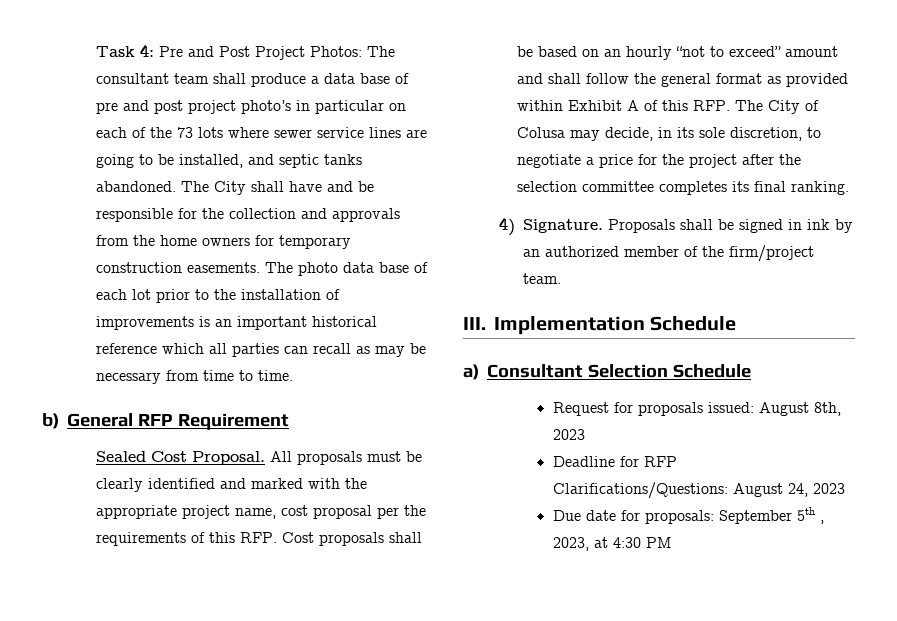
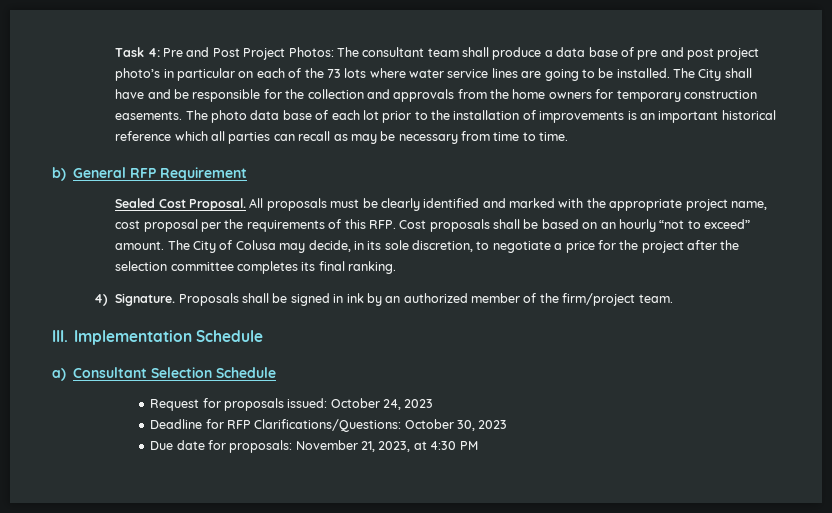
[274,129,313,138] sewer -> [409,69,445,78] water
[179,154,363,168] [96,181,177,192] installed, and septic tanks abandoned. -> [616,68,670,78] installed.
[785,46,839,57] [517,73,849,87] [517,100,731,111] amount and shall follow the general format as provided within Exhibit A of this RFP. -> [115,241,165,250] amount.
[758,402,841,416] August 8th, -> [330,398,402,410] October 24,
[732,483,808,497] August 24, -> [404,419,476,431] October 30,
[718,507,824,524] September 5th , -> [295,440,376,452] November 21,

